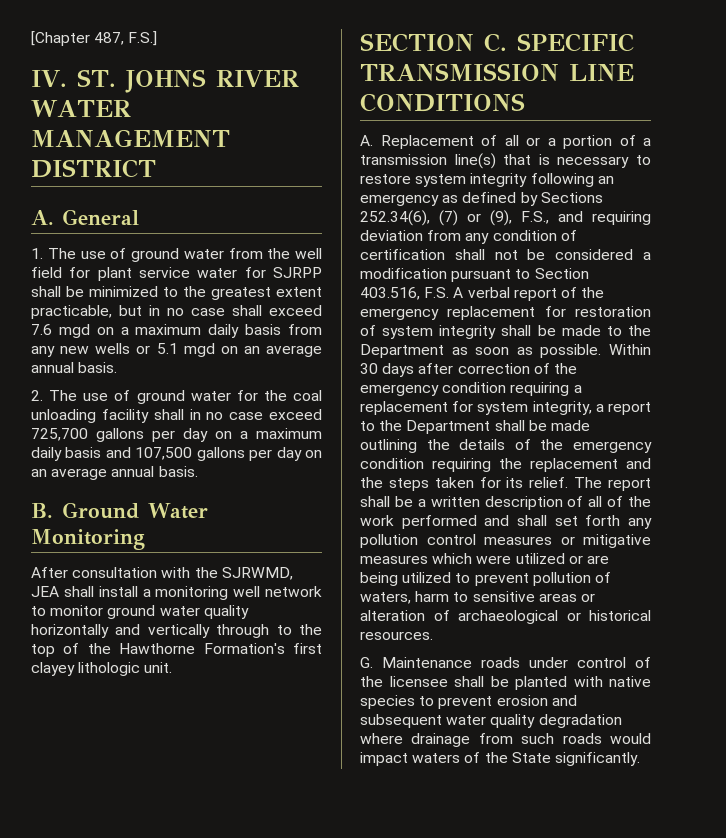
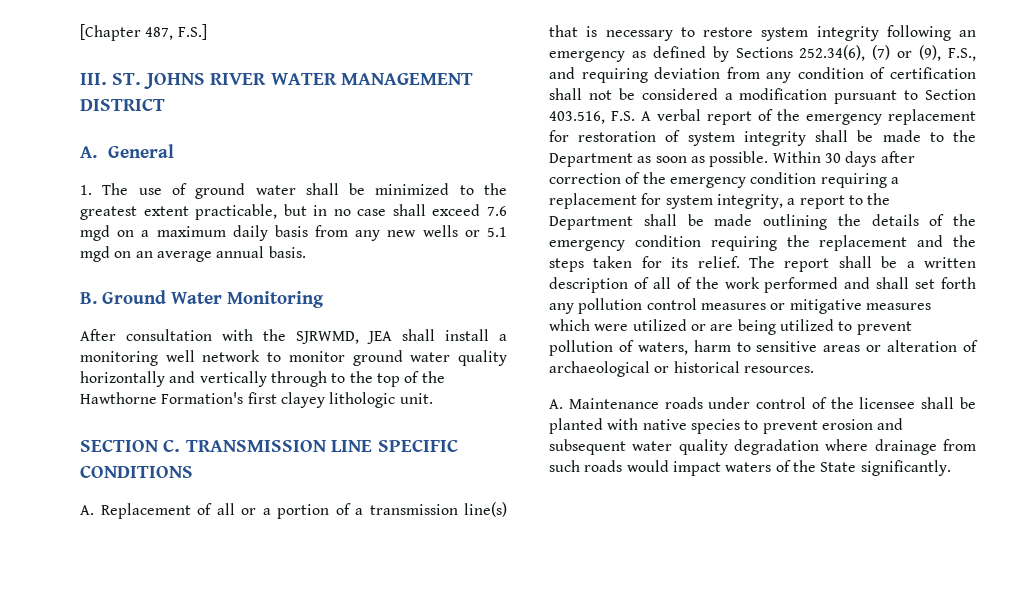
[31,70,67,87] IV. -> [80,73,107,85] III.
[228,248,322,259] [31,267,322,281] from the well field for plant service water for SJRPP -> (296, 190) none
[31,390,322,404] [31,409,322,423] [31,428,322,442] [31,447,322,461] [31,466,198,480] // 2. The use of ground water for the coal unloading facility shall in no case exceed 725,700 gallons per day on a maximum daily basis and 107,500 gallons per day on an average annual basis. -> (306, 252) none
[517,33,634,52] SPECIFIC -> (181, 445) none
(634, 72) none -> [377,439,458,452] SPECIFIC
[360,657,373,668] G. -> [549,399,563,409] A.

